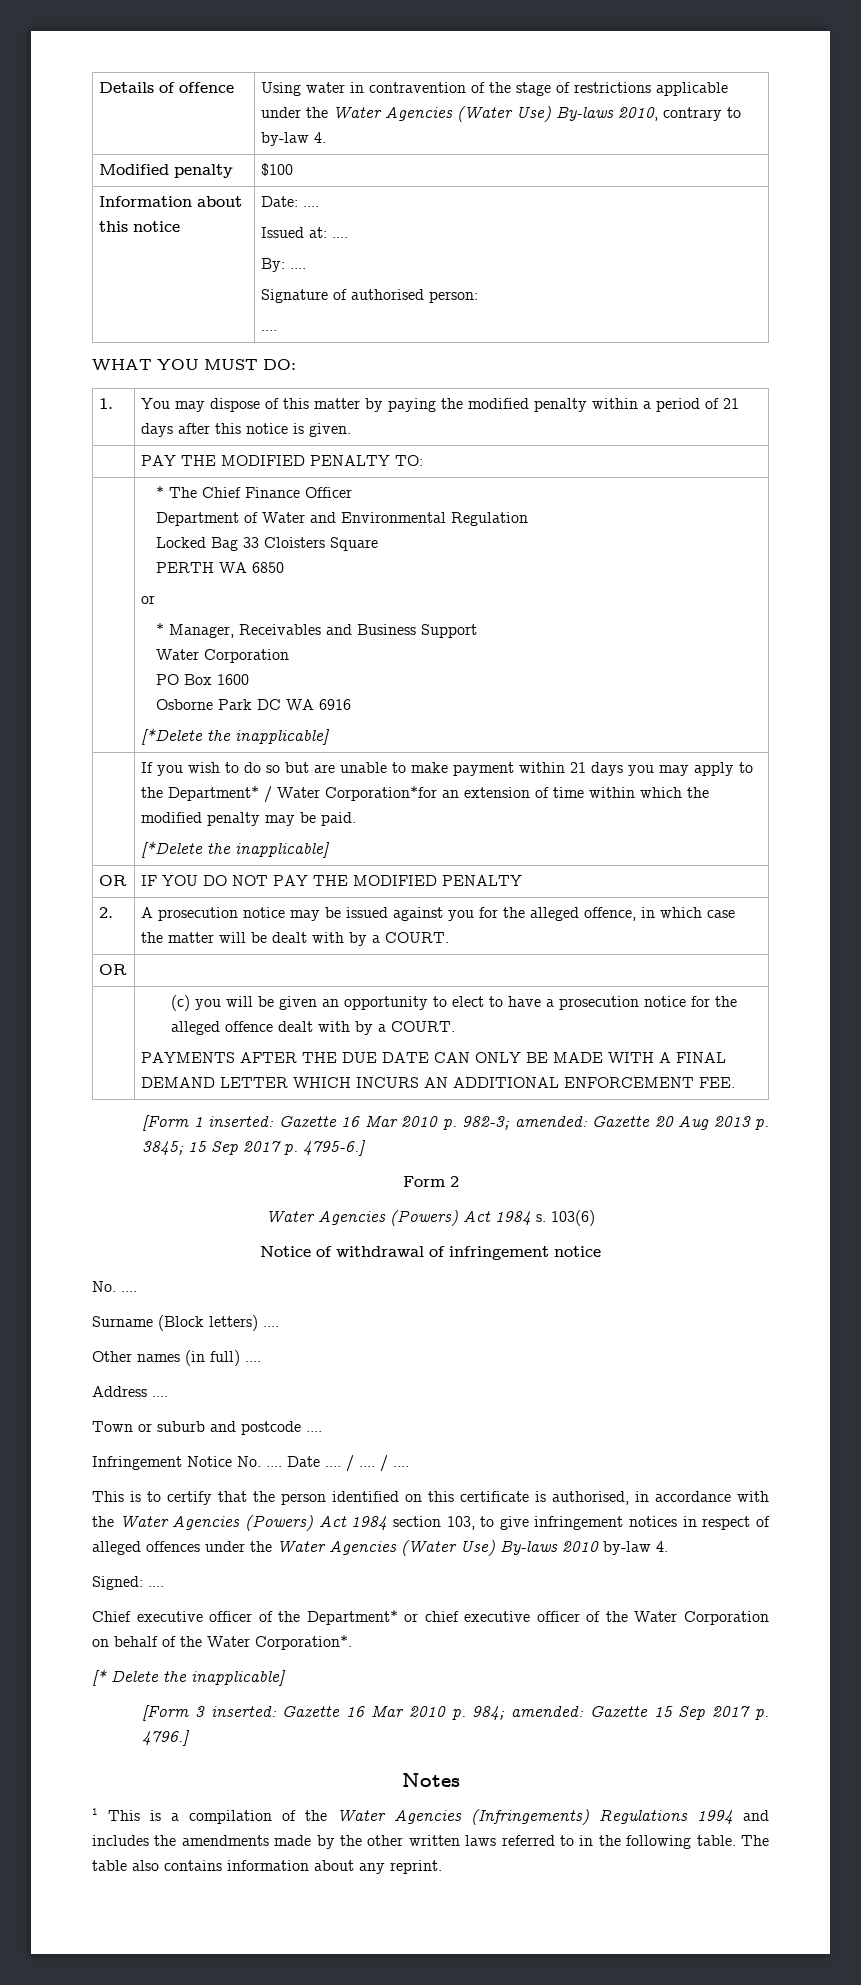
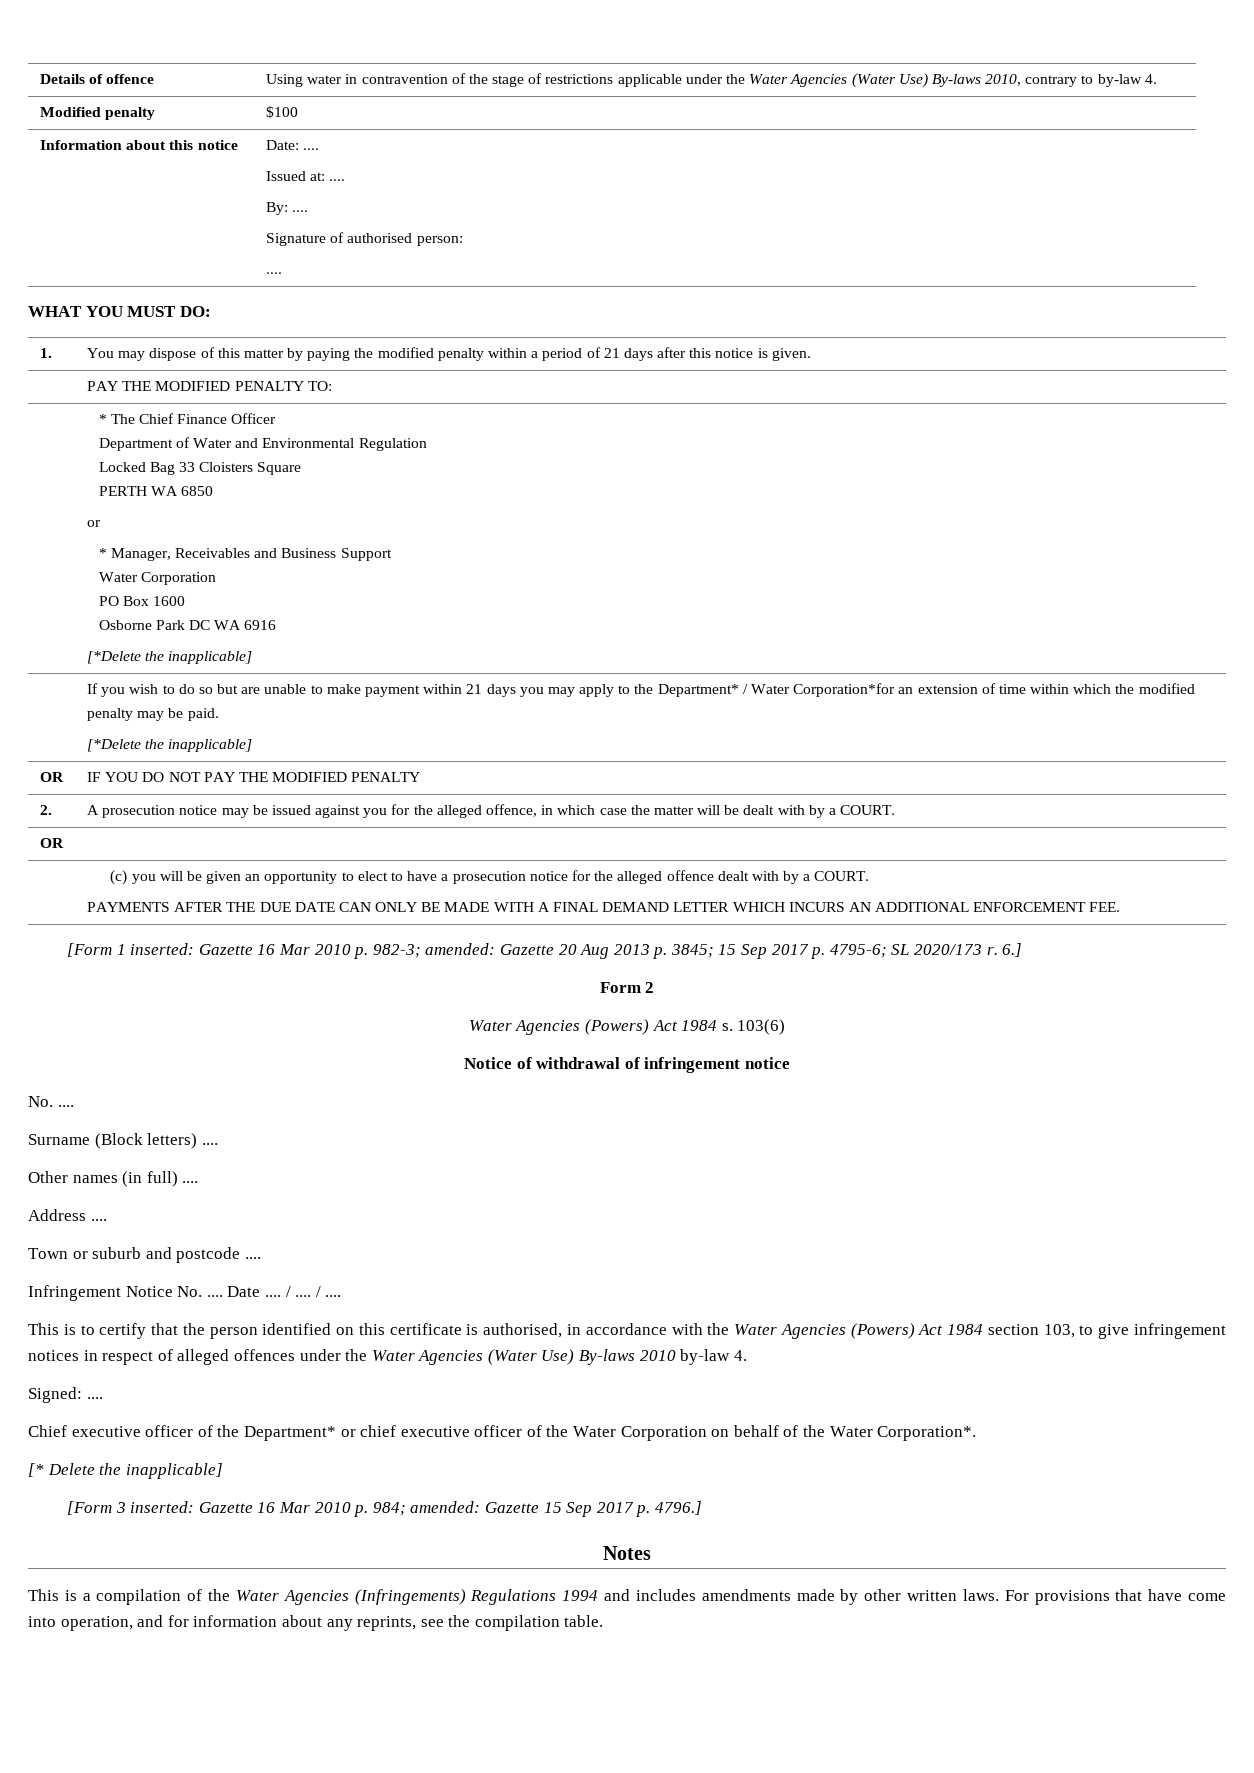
[303,1140,367,1156] 4795-6.] -> [829,943,1023,958] 4795-6; SL 2020/173 r. 6.]
[92,1808,98,1815] 1 -> (651, 1553) none
[154,1835,177,1846] the -> (696, 1595) none
[340,1835,362,1846] the -> (859, 1597) none
[465,1835,769,1849] [92,1860,442,1874] laws referred to in the following table. The table also contains information about any reprint. -> [962,1589,1226,1605] [28,1615,604,1631] laws. For provisions that have come into operation, and for information about any reprints, see the compilation table.

